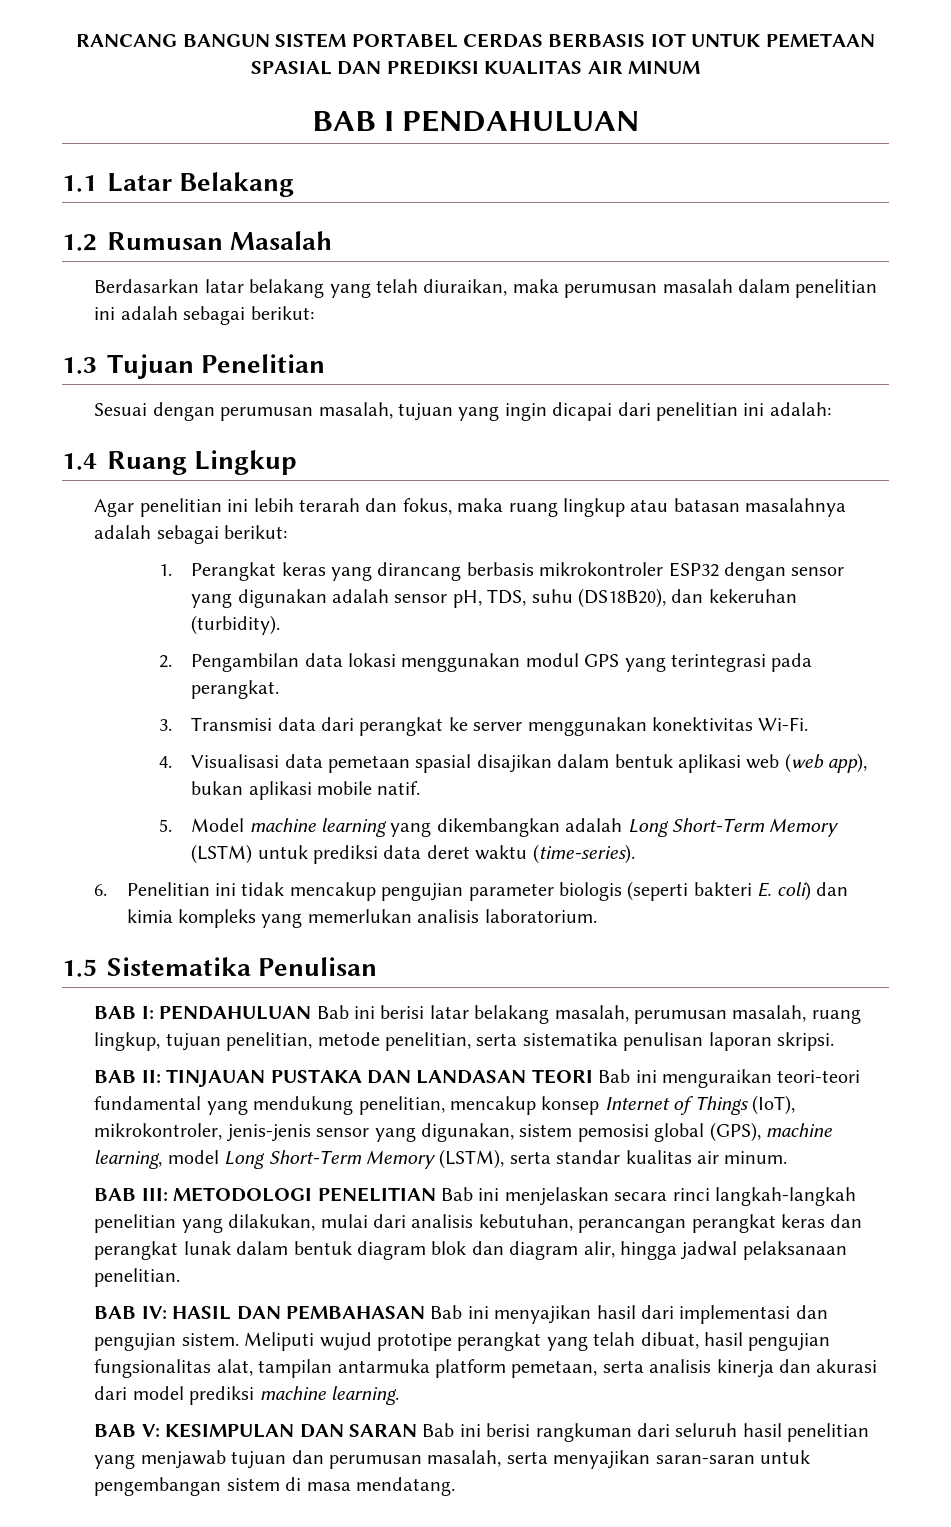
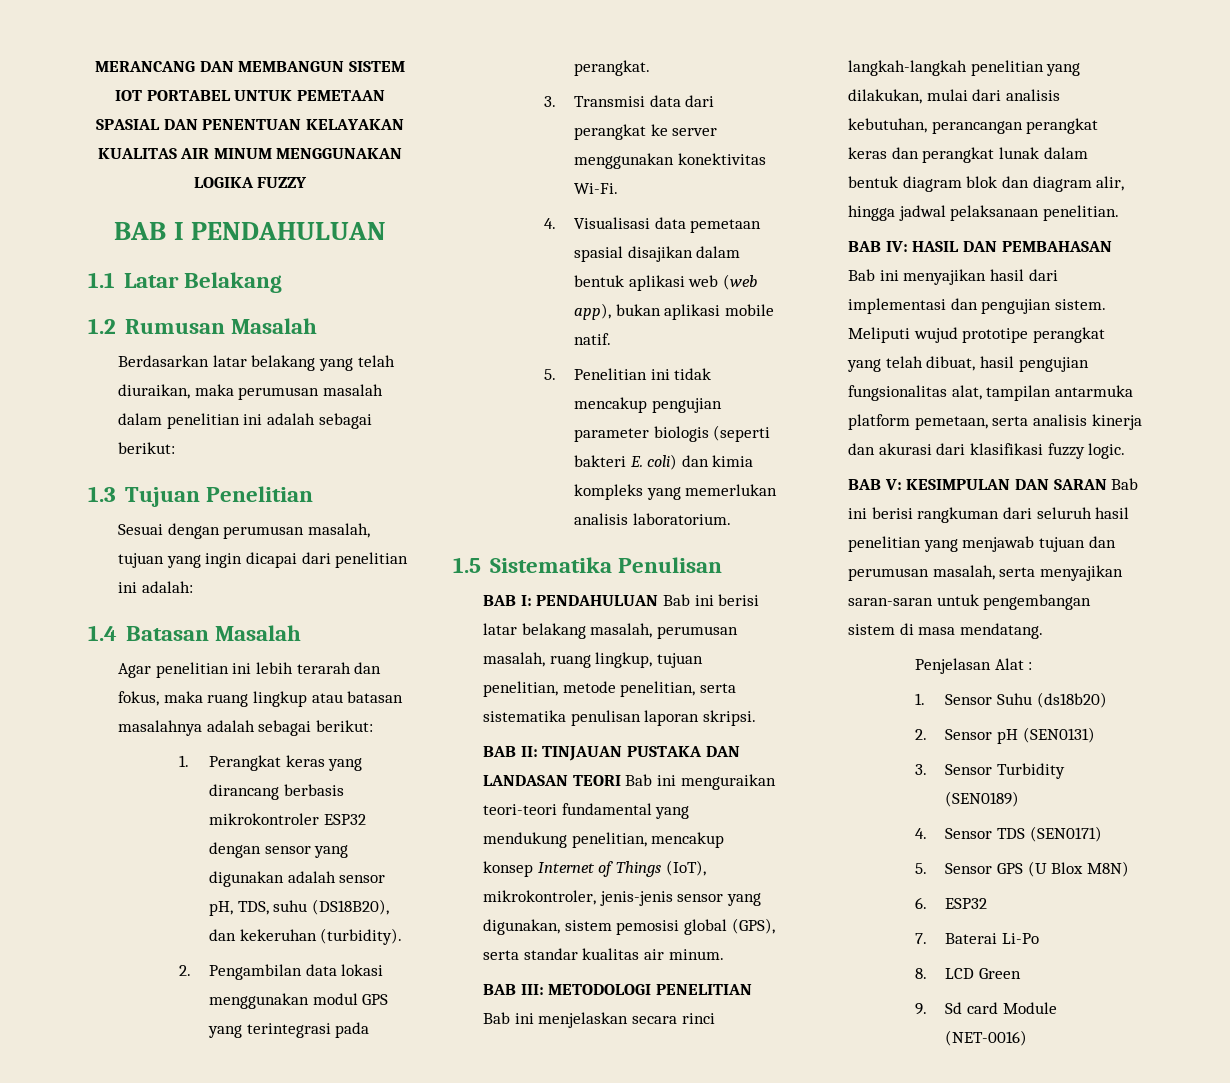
[76,33,686,48] RANCANG BANGUN SISTEM PORTABEL CERDAS BERBASIS IOT -> [95,61,405,72] [115,90,231,101] MERANCANG DAN MEMBANGUN SISTEM IOT PORTABEL
[386,60,479,75] PREDIKSI -> [202,119,404,130] PENENTUAN KELAYAKAN
(700, 67) none -> [276,148,403,159] [193,177,308,188] MENGGUNAKAN LOGIKA FUZZY
[107,450,298,475] Ruang Lingkup -> [125,625,301,641] Batasan Masalah
[191,818,840,837] [191,844,635,864] [94,884,108,896] Model machine learning yang dikembangkan adalah Long Short-Term Memory (LSTM) untuk prediksi data deret waktu (time-series). // 6. -> (556, 374) none
[765,1123,832,1137] [94,1149,505,1169] machine learning, model Long Short-Term Memory (LSTM), -> (775, 926) none
[132,1386,399,1405] model prediksi machine learning. -> [970,443,1126,459] klasifikasi fuzzy logic.
(455, 1486) none -> [915,658,1033,674] [915,692,1107,708] [915,727,1095,744] [915,763,1066,779] [945,791,1020,807] [915,826,1102,842] [915,861,1129,877] [915,897,988,909] [915,933,1040,944] [915,968,1022,979] [915,1002,1057,1015] [945,1030,1028,1046] // Penjelasan Alat : // 1. Sensor Suhu (ds18b20) // 2. Sensor pH (SEN0131) // 3. Sensor Turbidity (SEN0189) // 4. Sensor TDS (SEN0171) // 5. Sensor GPS (U Blox M8N) // 6. ESP32 // 7. Baterai Li-Po // 8. LCD Green // 9. Sd card Module (NET-0016)

